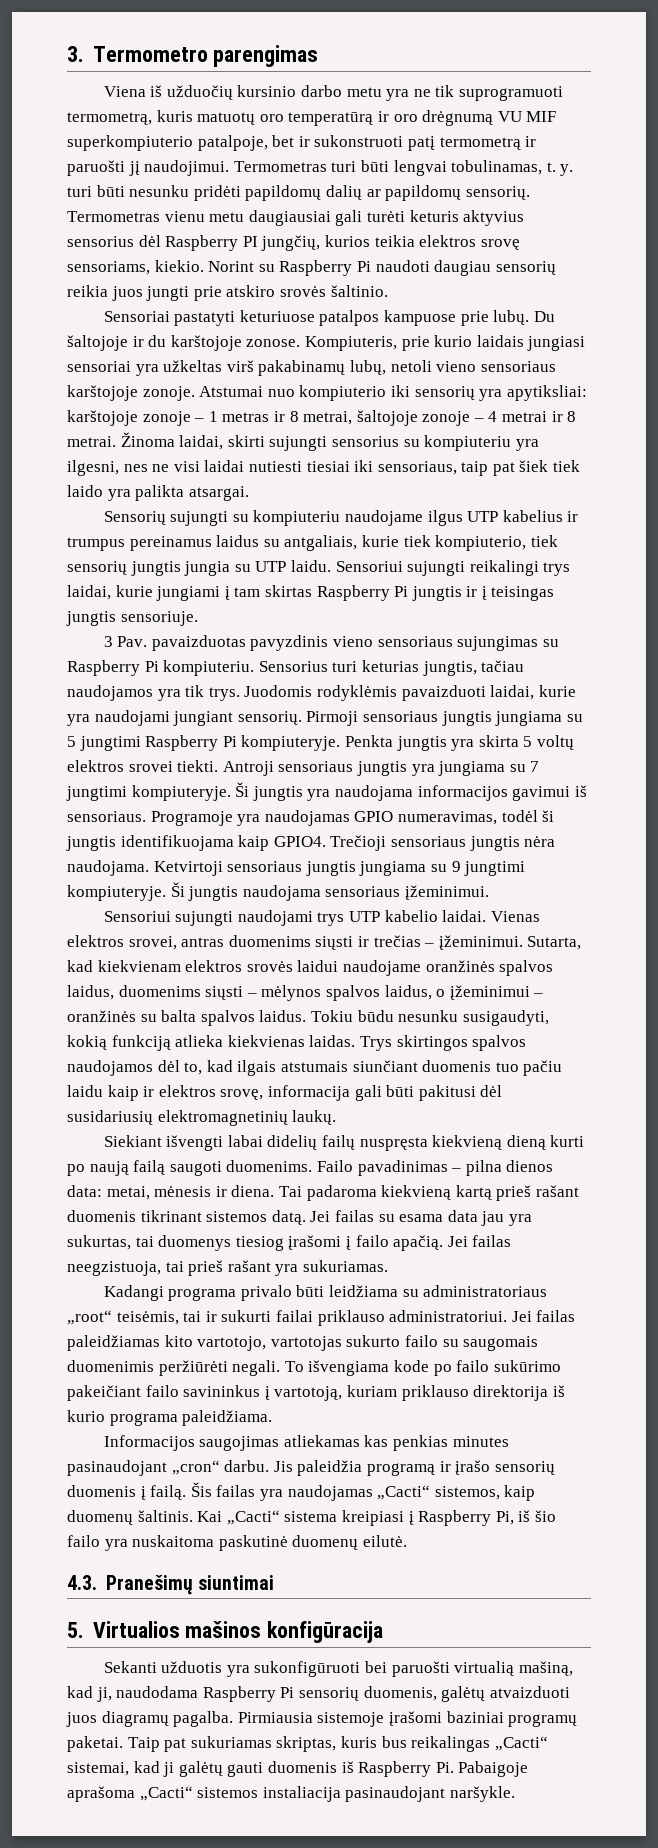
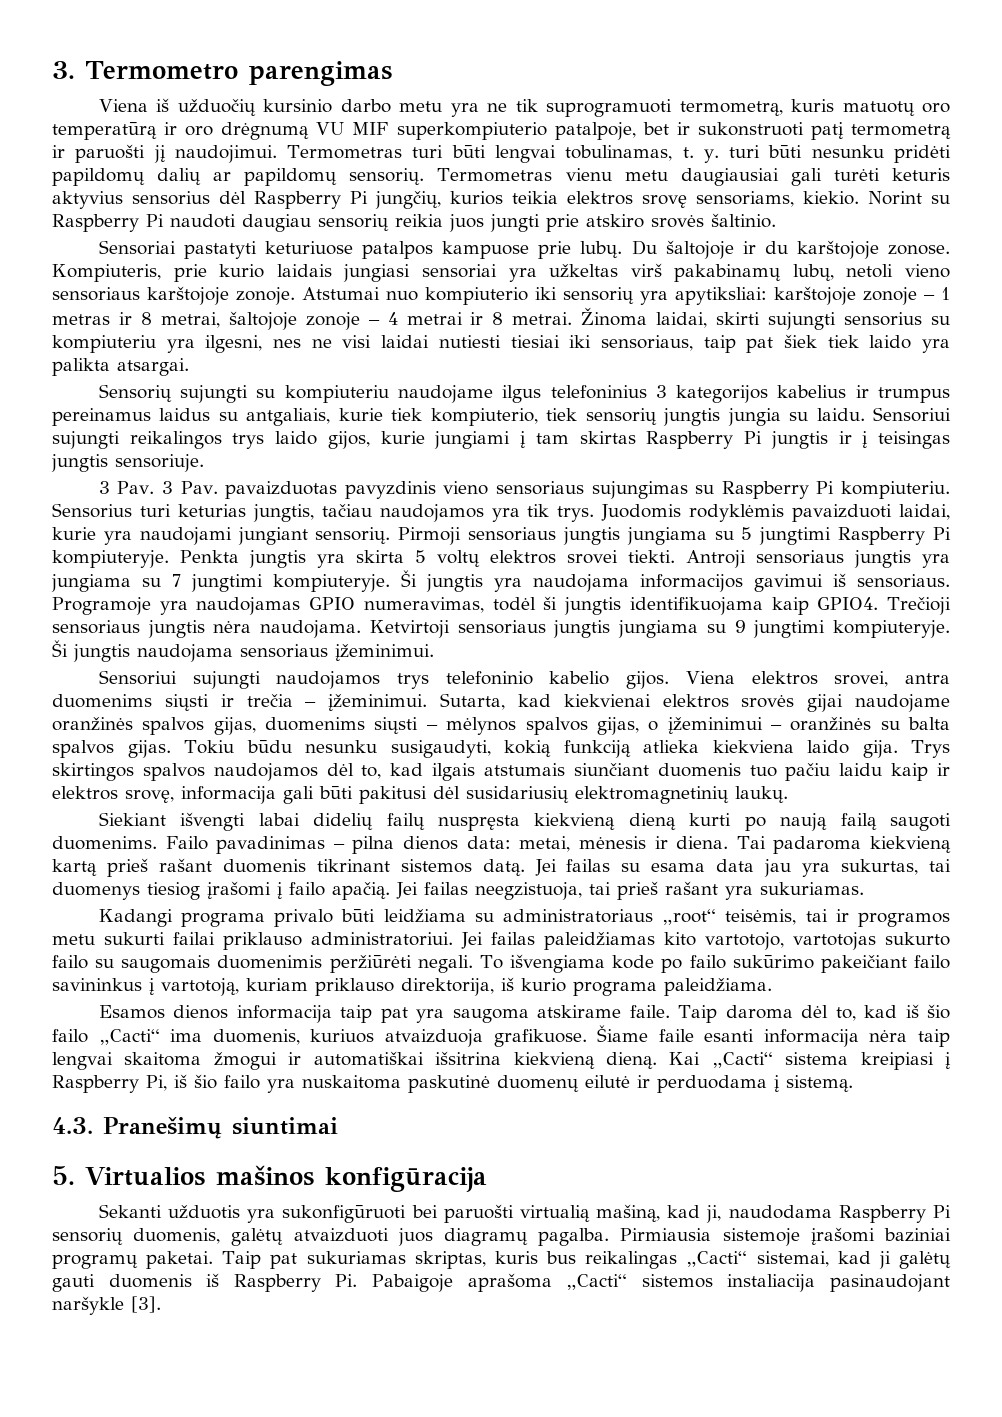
[242,236,258,247] PI -> [350,191,368,204] Pi
[467,511,499,522] UTP -> [550,385,769,403] telefoninius 3 kategorijos
[255,561,287,572] UTP -> (809, 416) none
[469,560,571,576] [67,585,111,600] reikalingi trys laidai, -> [129,431,370,449] reikalingos trys laido gijos,
(148, 641) none -> [162,481,218,494] 3 Pav.
[237,910,540,926] naudojami trys UTP kabelio laidai. Vienas -> [276,671,735,689] naudojamos trys telefoninio kabelio gijos. Viena
[181,937,225,947] antras -> [904,673,950,684] antra
[373,935,421,947] trečias -> [246,694,293,707] trečia
[97,960,181,972] kiekvienam -> [563,694,651,707] kiekvienai
[297,960,339,972] laidui -> [807,694,844,712] gijai
[67,985,114,1000] laidus, -> [213,717,256,735] gijas,
[384,985,432,1000] laidus, -> [596,717,639,735] gijas,
[259,1010,307,1022] laidus. -> [127,740,171,758] gijas.
[227,1035,356,1047] kiekvienas laidas. -> [712,740,898,758] kiekviena laido gija.
(217, 1316) none -> [857,912,950,927] [52,934,95,945] programos metu
[473,1385,549,1401] direktorija -> [401,978,494,996] direktorija,
[103,1435,509,1451] [67,1460,555,1476] [67,1482,536,1501] [67,1510,193,1525] Informacijos saugojimas atliekamas kas penkias minutes pasinaudojant „cron“ darbu. Jis paleidžia programą ir įrašo sensorių duomenis į failą. Šis failas yra naudojamas „Cacti“ sistemos, kaip duomenų šaltinis. -> [98,1004,950,1023] [52,1025,951,1047] [52,1051,657,1070] Esamos dienos informacija taip pat yra saugoma atskirame faile. Taip daroma dėl to, kad iš šio failo „Cacti“ ima duomenis, kuriuos atvaizduoja grafikuose. Šiame faile esanti informacija nėra taip lengvai skaitoma žmogui ir automatiškai išsitrina kiekvieną dieną.
[362,1535,407,1547] eilutė. -> [585,1075,853,1093] eilutė ir perduodama į sistemą.
[449,1786,515,1802] naršykle. -> [52,1296,161,1315] naršykle [3].

